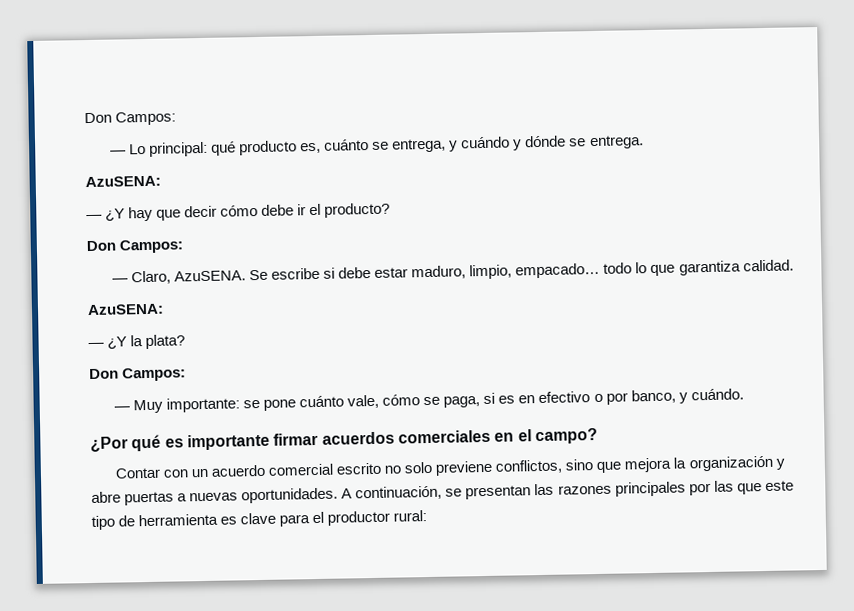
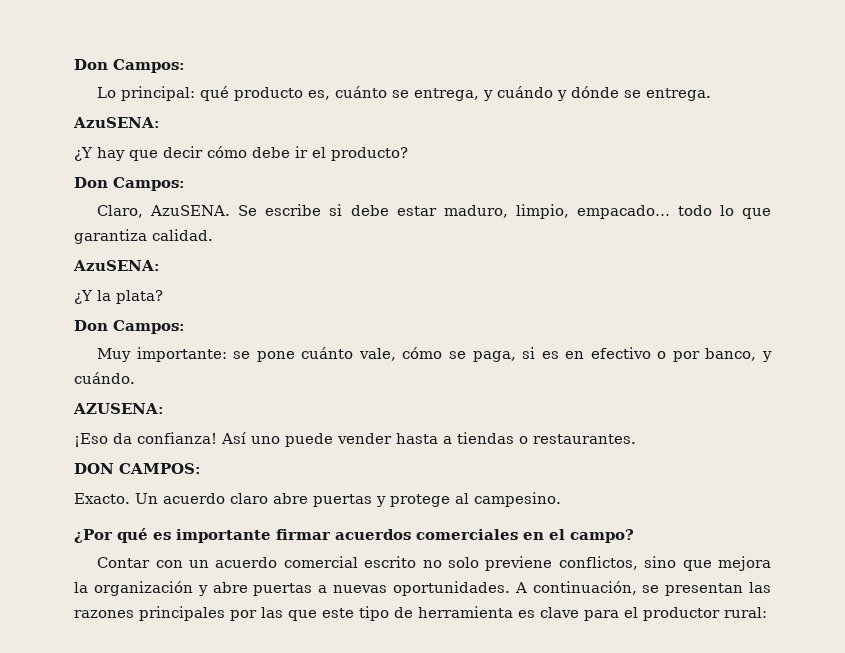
[84,111,177,126] [109,150,126,155] Don Campos: // — -> [74,59,185,73] Don Campos: //
[86,214,102,220] — -> (160, 122) none
[111,278,128,283] — -> (185, 184) none
[88,342,104,348] — -> (160, 265) none
[113,406,130,411] — -> (185, 327) none
(744, 394) none -> [73,403,164,414] [74,432,636,447] [74,463,201,474] [74,492,561,507] // AZUSENA: // ¡Eso da confianza! Así uno puede vender hasta a tiendas o restaurantes. // DON CAMPOS: // Exacto. Un acuerdo claro abre puertas y protege al campesino.

